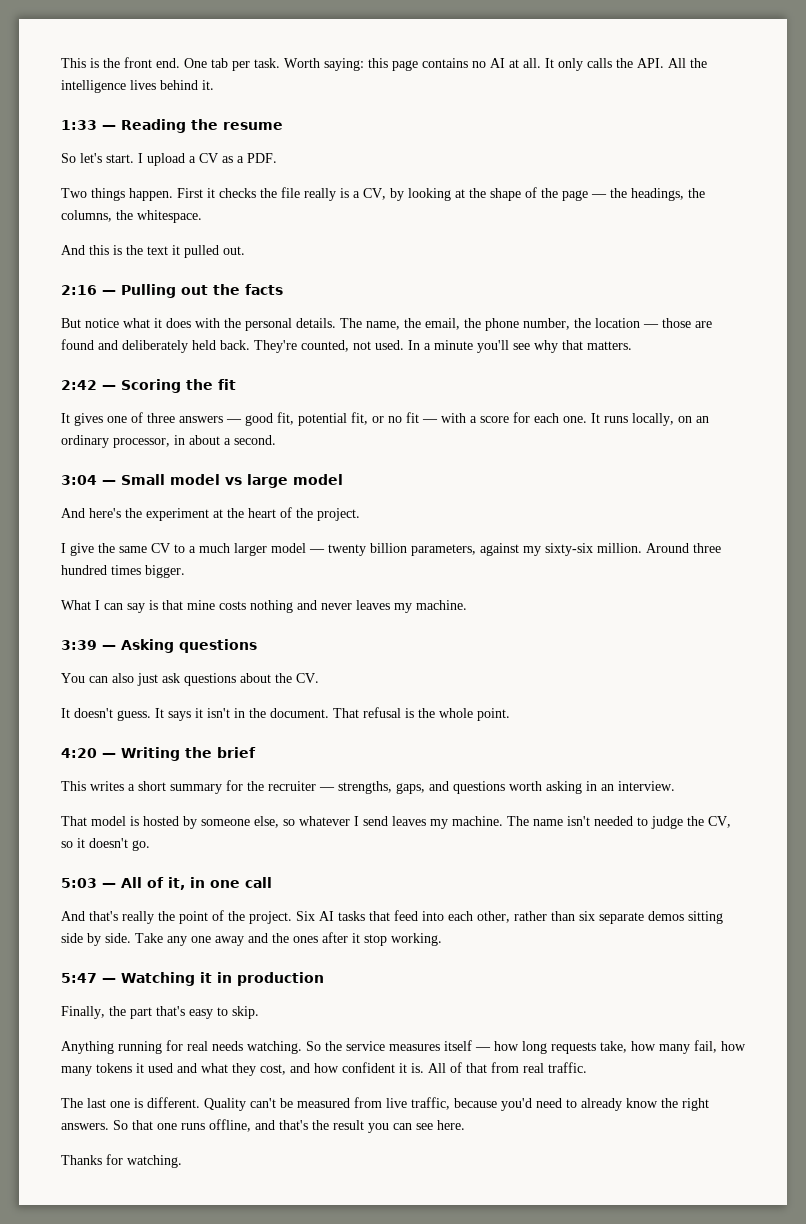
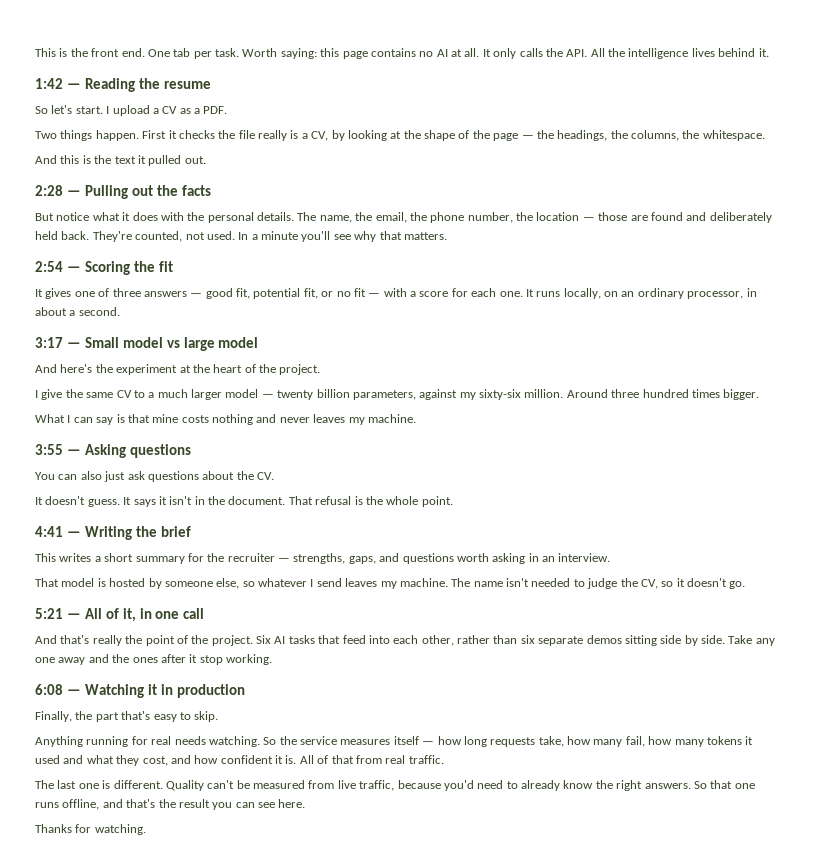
[61,120,97,130] 1:33 -> [35,78,63,89] 1:42
[61,285,97,295] 2:16 -> [35,185,63,196] 2:28
[61,380,97,390] 2:42 -> [35,261,63,272] 2:54
[61,475,97,485] 3:04 -> [35,337,63,348] 3:17
[61,640,97,650] 3:39 -> [35,444,63,455] 3:55
[61,748,97,758] 4:20 -> [35,526,63,537] 4:41
[61,878,97,888] 5:03 -> [35,608,63,619] 5:21
[61,973,97,983] 5:47 -> [35,684,63,695] 6:08

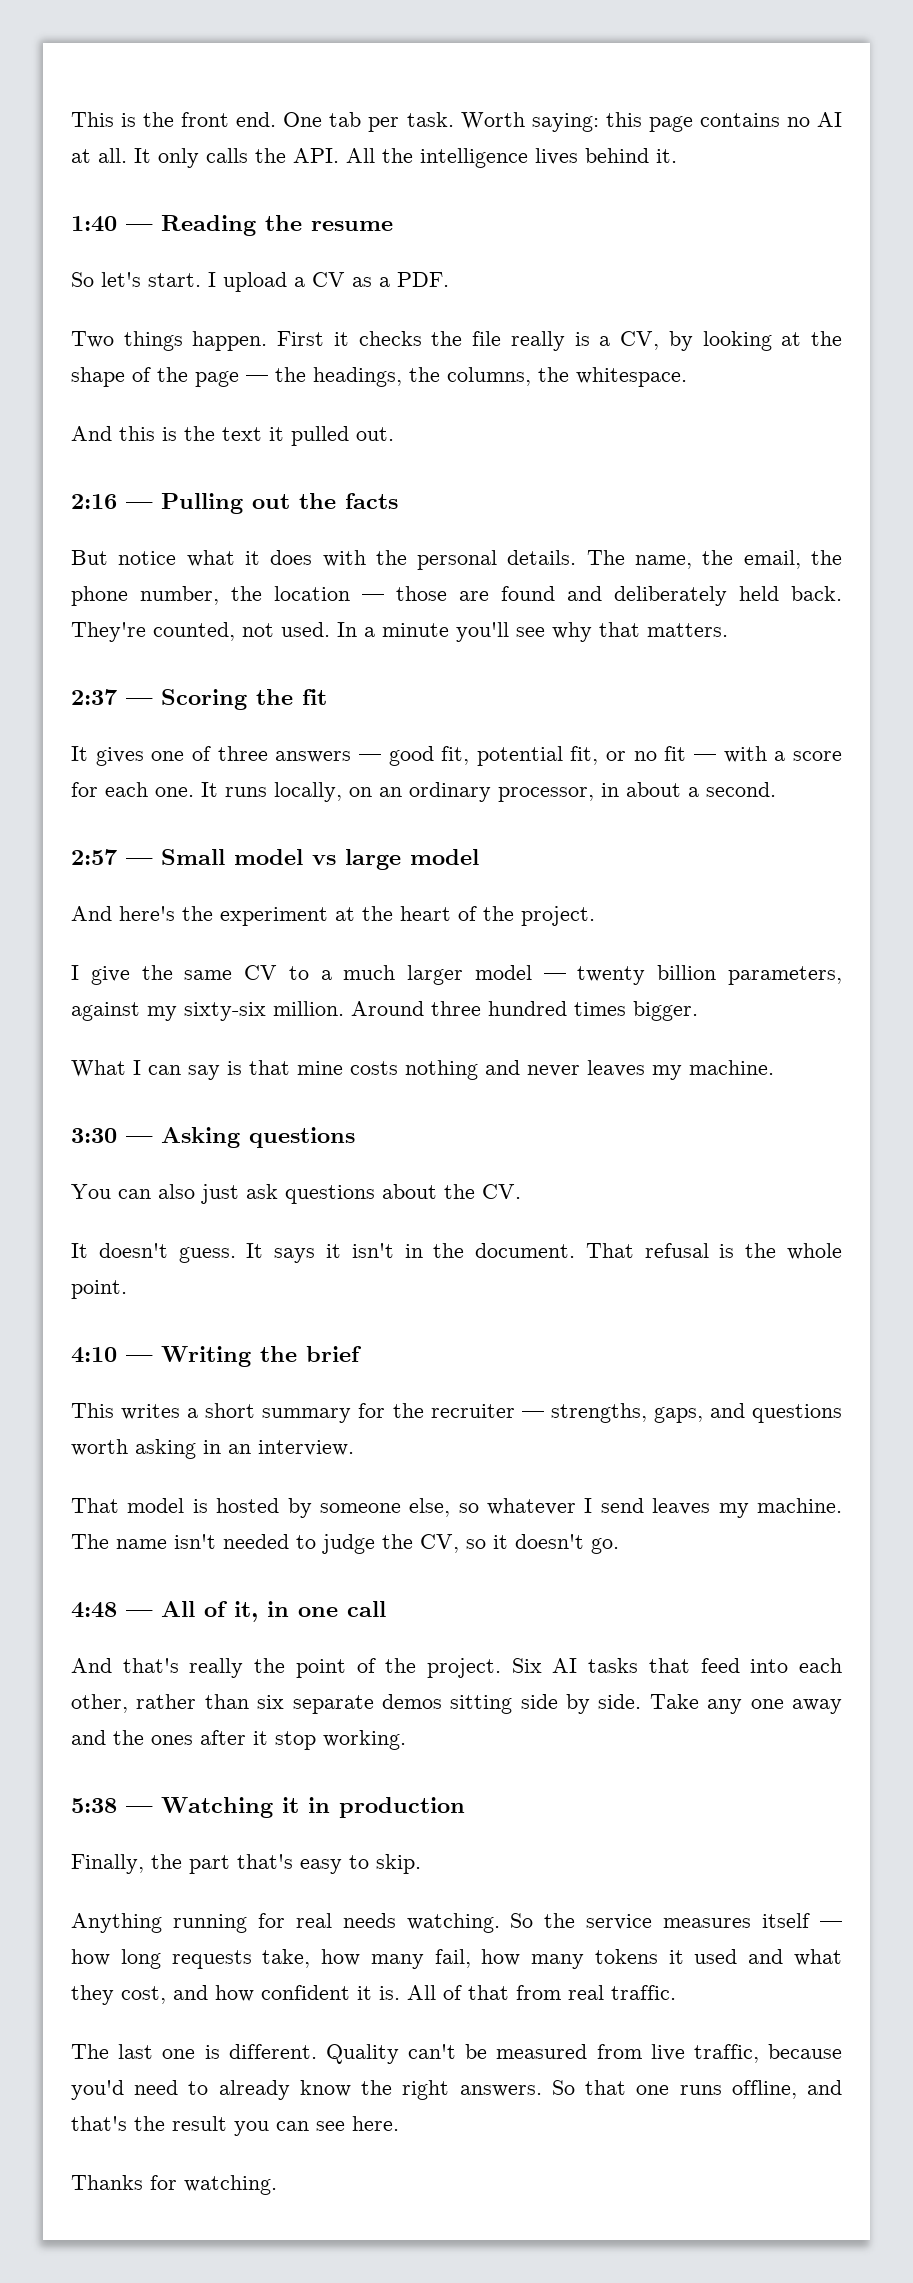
[35,78,63,89] 1:42 -> [71,216,117,232] 1:40
[35,185,63,196] 2:28 -> [71,494,117,509] 2:16
[35,261,63,272] 2:54 -> [71,689,117,705] 2:37
[35,337,63,348] 3:17 -> [71,849,117,865] 2:57
[35,444,63,455] 3:55 -> [71,1128,117,1143] 3:30
[35,526,63,537] 4:41 -> [71,1347,117,1363] 4:10
[35,608,63,619] 5:21 -> [71,1602,117,1618] 4:48
[35,684,63,695] 6:08 -> [71,1798,117,1813] 5:38

